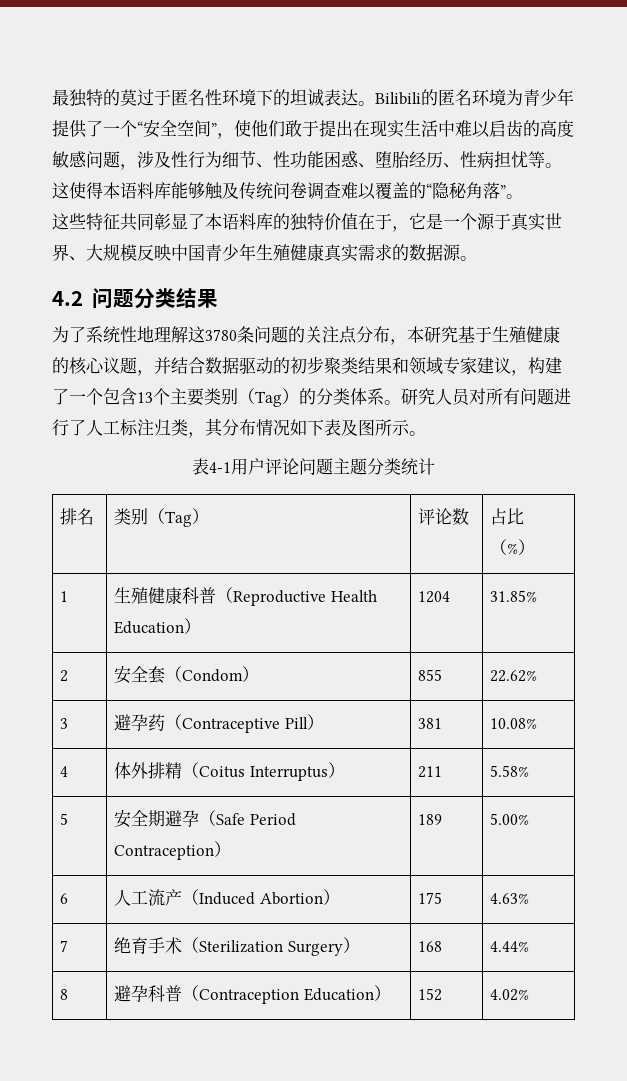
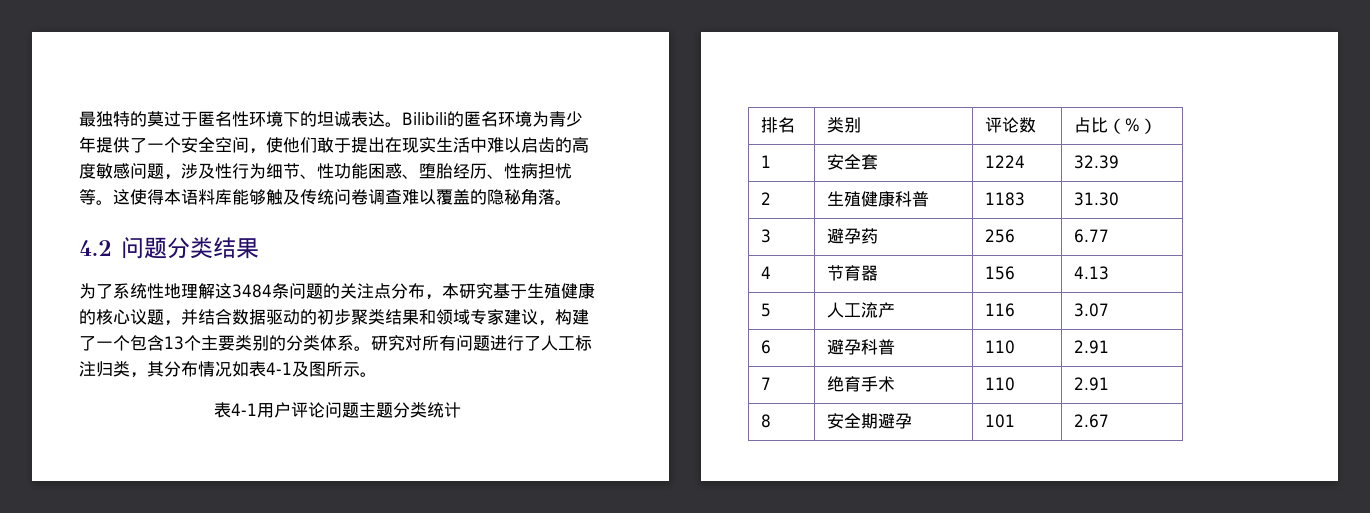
[137,121,143,135] “ -> (181, 145) none
[211,123,217,135] ” -> (249, 145) none
[426,183,432,197] “ -> (487, 197) none
[500,185,523,199] [52,213,562,232] [52,243,461,262] ”。 // 这些特征共同彰显了本语料库的独特价值在于，它是一个源于真实世界、大规模反映中国青少年生殖健康真实需求的数据源 -> (555, 197) none
[205,329,237,341] 3780 -> [232,284,272,298] 3484
[238,388,299,407] （Tag） -> (269, 343) none
[435,388,471,406] 人员 -> (405, 343) none
[307,419,341,436] 下表 -> [249,361,292,377] 表4-1
[148,508,210,527] （Tag） -> (861, 125) none
(69, 596) none -> [826,154,878,170] [984,155,1025,168] [1073,155,1119,169] [760,192,771,205] | 安全套 | 1224 | 32.39 // 2
[216,587,377,606] [114,618,202,634] [418,591,451,603] [490,590,538,602] [60,670,69,682] [114,666,260,684] [418,669,443,681] [490,670,538,682] [60,718,69,729] [114,714,324,733] [418,718,443,729] [490,718,538,729] [60,766,69,777] [114,762,345,781] [418,766,443,778] [490,765,530,777] [60,813,69,825] [114,810,296,828] [114,841,232,860] [418,814,443,825] [490,813,530,825] [60,893,69,904] [114,889,340,906] [418,892,443,904] [490,893,530,904] [60,940,69,952] [114,937,360,956] [418,941,443,952] [490,941,530,952] （Reproductive Health Education） | 1204 | 31.85% // 2 | 安全套（Condom） | 855 | 22.62% // 3 | 避孕药（Contraceptive Pill） | 381 | 10.08% // 4 | 体外排精（Coitus Interruptus） | 211 | 5.58% // 5 | 安全期避孕（Safe Period Contraception） | 189 | 5.00% // 6 | 人工流产（Induced Abortion） | 175 | 4.63% // 7 | 绝育手术（Sterilization Surgery） | 168 | 4.44% -> [984,192,1025,206] [1073,192,1119,206] [760,229,771,243] [826,228,878,244] [984,229,1015,243] [1073,229,1109,243] [760,266,771,279] [826,265,878,281] [984,266,1015,280] [1073,266,1109,280] [760,303,771,317] [826,302,895,318] [984,303,1015,317] [1073,303,1109,317] [760,340,771,354] [826,339,895,355] [984,340,1015,354] [1073,340,1109,354] [760,377,771,390] [826,376,895,392] [984,377,1015,391] [1073,377,1109,391] | 1183 | 31.30 // 3 | 避孕药 | 256 | 6.77 // 4 | 节育器 | 156 | 4.13 // 5 | 人工流产 | 116 | 3.07 // 6 | 避孕科普 | 110 | 2.91 // 7 | 绝育手术 | 110 | 2.91
[114,985,391,1004] [418,988,443,1001] [490,989,530,1001] 避孕科普（Contraception Education） | 152 | 4.02% -> [826,413,912,429] [984,414,1015,428] [1073,414,1109,428] 安全期避孕 | 101 | 2.67

